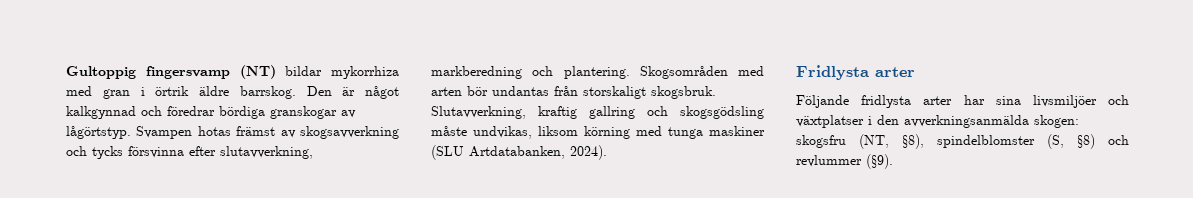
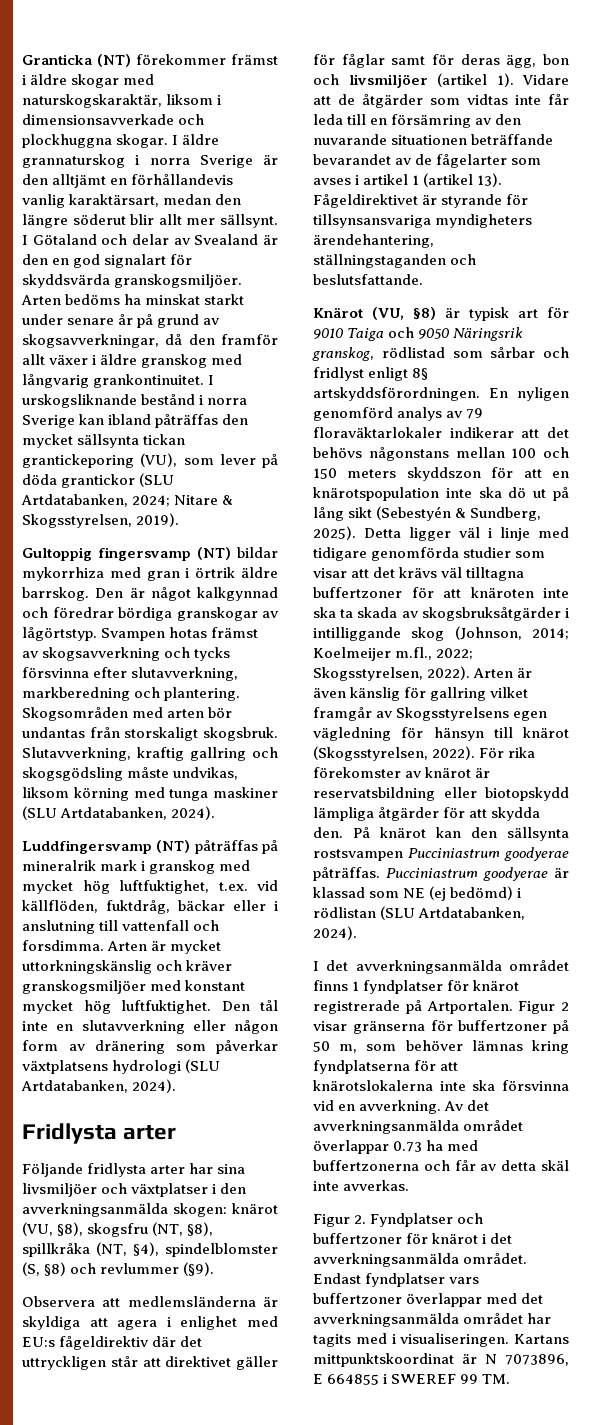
(66, 72) none -> [22,54,278,67] [22,74,155,88] [22,94,222,108] [22,114,205,125] [22,134,220,148] [22,154,278,168] [22,174,234,188] [22,194,242,208] [22,214,278,228] [22,234,278,245] [22,254,193,268] [22,274,243,288] [21,294,245,305] [22,314,221,328] [22,334,278,348] [22,354,243,368] [22,374,215,388] [22,394,248,408] [22,414,249,428] [22,434,186,448] [22,453,278,468] [22,473,175,488] [21,494,234,507] [22,513,180,528] Granticka (NT) förekommer främst i äldre skogar med naturskogskaraktär, liksom i dimensionsavverkade och plockhuggna skogar. I äldre grannaturskog i norra Sverige är den alltjämt en förhållandevis vanlig karaktärsart, medan den längre söderut blir allt mer sällsynt. I Götaland och delar av Svealand är den en god signalart för skyddsvärda granskogsmiljöer. Arten bedöms ha minskat starkt under senare år på grund av skogsavverkningar, då den framför allt växer i äldre granskog med långvarig grankontinuitet. I urskogsliknande bestånd i norra Sverige kan ibland påträffas den mycket sällsynta tickan grantickeporing (VU), som lever på döda grantickor (SLU Artdatabanken, 2024; Nitare & Skogsstyrelsen, 2019). //
(607, 152) none -> [22,840,278,854] [22,860,251,874] [22,880,278,894] [22,900,278,914] [22,920,220,934] [22,940,222,954] [22,960,233,974] [22,980,246,994] [22,1000,278,1014] [22,1020,278,1034] [22,1040,278,1054] [22,1059,221,1074] [21,1079,177,1093] // Luddfingersvamp (NT) påträffas på mineralrik mark i granskog med mycket hög luftfuktighet, t.ex. vid källflöden, fuktdråg, bäckar eller i anslutning till vattenfall och forsdimma. Arten är mycket uttorkningskänslig och kräver granskogsmiljöer med konstant mycket hög luftfuktighet. Den tål inte en slutavverkning eller någon form av dränering som påverkar växtplatsens hydrologi (SLU Artdatabanken, 2024).
[796,134,924,149] skogsfru (NT, §8), -> [232,1203,278,1214] [22,1222,214,1237] [22,1242,159,1257] knärot (VU, §8), skogsfru (NT, §8), spillkråka (NT, §4),
(893, 161) none -> [22,1296,278,1307] [22,1316,278,1330] [22,1336,203,1350] [22,1356,278,1370] [313,54,569,68] [313,73,569,88] [313,94,569,108] [313,114,522,128] [313,134,554,145] [313,154,542,168] [313,173,503,187] [313,194,529,208] [313,214,533,228] [313,234,434,248] [313,254,477,268] [313,274,423,285] [313,307,569,321] [313,327,524,341] [312,347,569,361] [313,367,429,381] [313,387,569,401] [313,407,484,421] [313,427,569,438] [313,447,569,461] [313,467,569,481] [313,487,569,501] [313,506,542,521] [313,526,569,541] [313,547,546,561] [313,567,525,581] [313,587,569,598] [313,607,569,621] [313,626,569,641] [313,647,474,661] [313,666,533,681] [313,687,529,701] [313,707,548,721] [313,727,569,741] [313,746,536,761] [313,767,491,778] [313,787,569,801] [313,807,541,821] [313,827,569,841] [313,847,569,861] [313,867,569,881] [313,886,522,901] [313,906,526,920] [313,926,357,940] [313,960,569,974] [313,980,520,994] [313,1000,569,1014] [313,1020,569,1034] [313,1040,569,1054] [313,1060,459,1074] [313,1080,569,1091] [313,1100,490,1114] [313,1120,524,1134] [313,1140,479,1154] [313,1160,569,1171] [313,1180,410,1191] [313,1213,484,1227] [313,1233,513,1244] [313,1253,528,1267] [313,1273,480,1287] [313,1293,544,1307] [313,1313,552,1327] [313,1333,569,1347] [313,1353,569,1367] [313,1374,511,1385] // Observera att medlemsländerna är skyldiga att agera i enlighet med EU:s fågeldirektiv där det uttryckligen står att direktivet gäller för fåglar samt för deras ägg, bon och livsmiljöer (artikel 1). Vidare att de åtgärder som vidtas inte får leda till en försämring av den nuvarande situationen beträffande bevarandet av de fågelarter som avses i artikel 1 (artikel 13). Fågeldirektivet är styrande för tillsynsansvariga myndigheters ärendehantering, ställningstaganden och beslutsfattande. // Knärot (VU, §8) är typisk art för 9010 Taiga och 9050 Näringsrik granskog, rödlistad som sårbar och fridlyst enligt 8§ artskyddsförordningen. En nyligen genomförd analys av 79 floraväktarlokaler indikerar att det behövs någonstans mellan 100 och 150 meters skyddszon för att en knärotspopulation inte ska dö ut på lång sikt (Sebestyén & Sundberg, 2025). Detta ligger väl i linje med tidigare genomförda studier som visar att det krävs väl tilltagna buffertzoner för att knäroten inte ska ta skada av skogsbruksåtgärder i intilliggande skog (Johnson, 2014; Koelmeijer m.fl., 2022; Skogsstyrelsen, 2022). Arten är även känslig för gallring vilket framgår av Skogsstyrelsens egen vägledning för hänsyn till knärot (Skogsstyrelsen, 2022). För rika förekomster av knärot är reservatsbildning eller biotopskydd lämpliga åtgärder för att skydda den. På knärot kan den sällsynta rostsvampen Pucciniastrum goodyerae påträffas. Pucciniastrum goodyerae är klassad som NE (ej bedömd) i rödlistan (SLU Artdatabanken, 2024). // I det avverkningsanmälda området finns 1 fyndplatser för knärot registrerade på Artportalen. Figur 2 visar gränserna för buffertzoner på 50 m, som behöver lämnas kring fyndplatserna för att knärotslokalerna inte ska försvinna vid en avverkning. Av det avverkningsanmälda området överlappar 0.73 ha med buffertzonerna och får av detta skäl inte avverkas. // Figur 2. Fyndplatser och buffertzoner för knärot i det avverkningsanmälda området. Endast fyndplatser vars buffertzoner överlappar med det avverkningsanmälda området har tagits med i visualiseringen. Kartans mittpunktskoordinat är N 7073896, E 664855 i SWEREF 99 TM.

